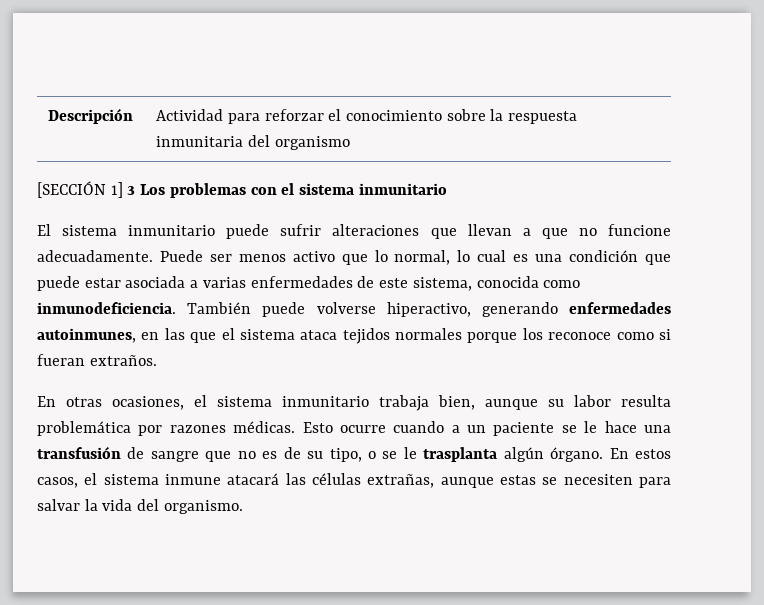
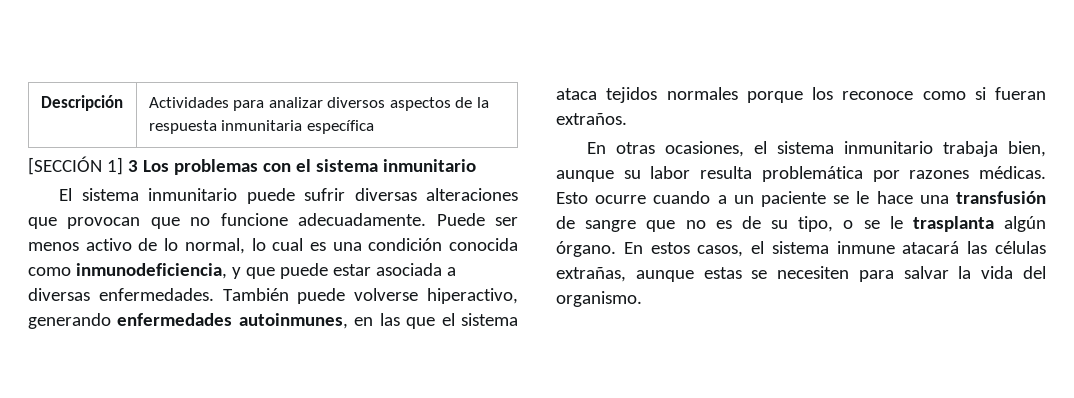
[156,109,486,124] Actividad para reforzar el conocimiento sobre -> [148,97,473,111] Actividades para analizar diversos aspectos de
[247,135,350,150] del organismo -> [306,120,374,134] específica
(322, 230) none -> [354,188,417,201] diversas
[467,224,531,236] llevan a -> [67,217,141,229] provocan
[341,254,368,265] que -> [138,238,158,251] de
(639, 256) none -> [448,238,518,251] [28,263,241,279] conocida como inmunodeficiencia, y
[202,276,581,291] [37,302,176,314] varias enfermedades de este sistema, conocida como inmunodeficiencia. -> [28,288,214,301] diversas enfermedades.

